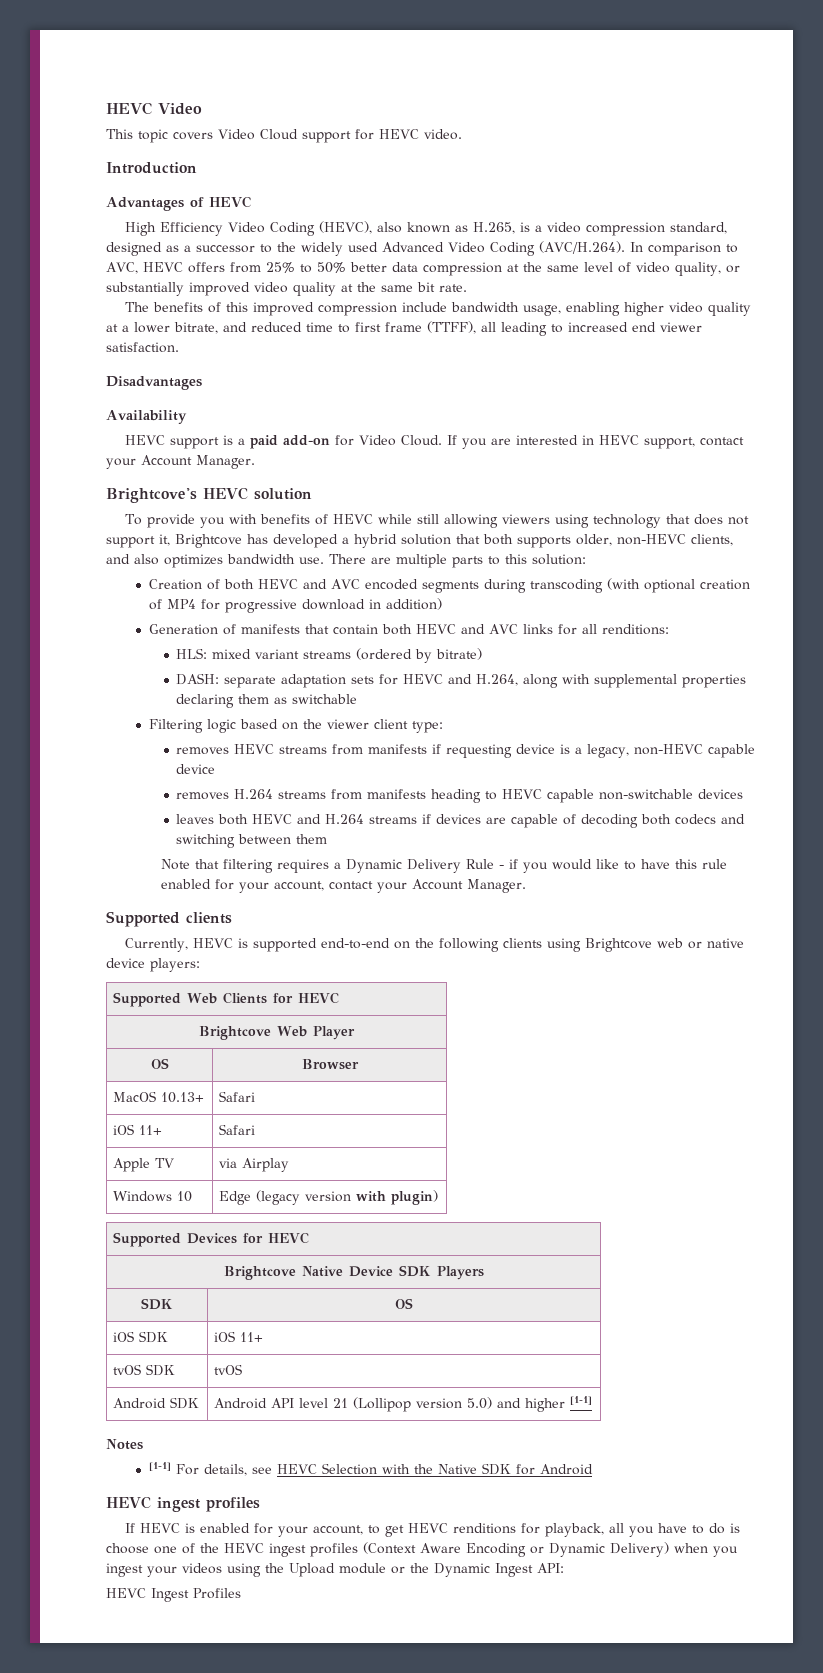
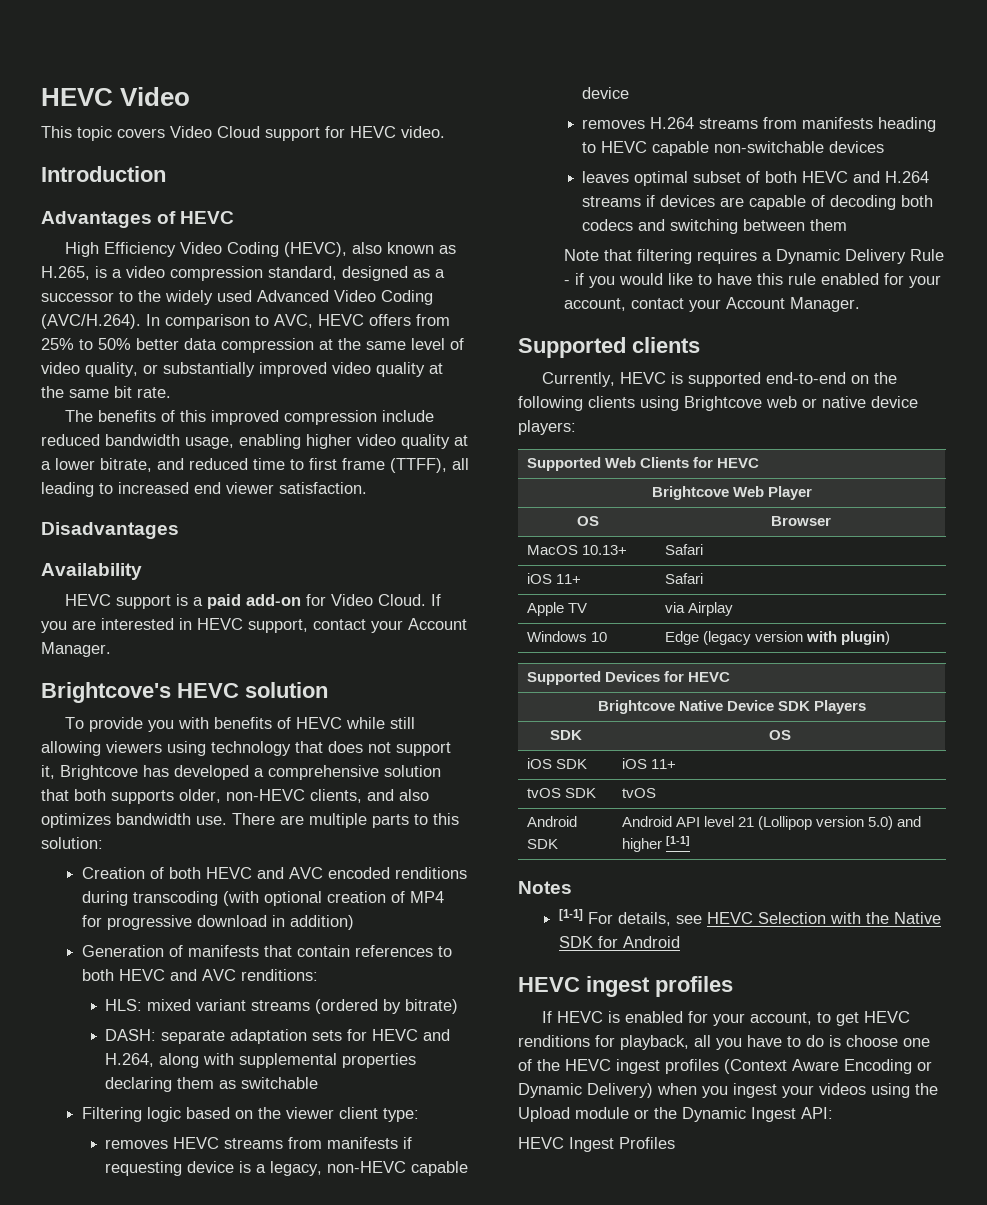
(448, 307) none -> [41,434,100,446] reduced
[354,534,397,548] hybrid -> [268,765,379,780] comprehensive
[421,581,479,593] segments -> [395,867,468,879] renditions
[381,624,597,635] both HEVC and AVC links for all -> [355,945,453,957] [82,969,237,981] references to both HEVC and AVC
(215, 819) none -> [634,171,761,186] optimal subset of

